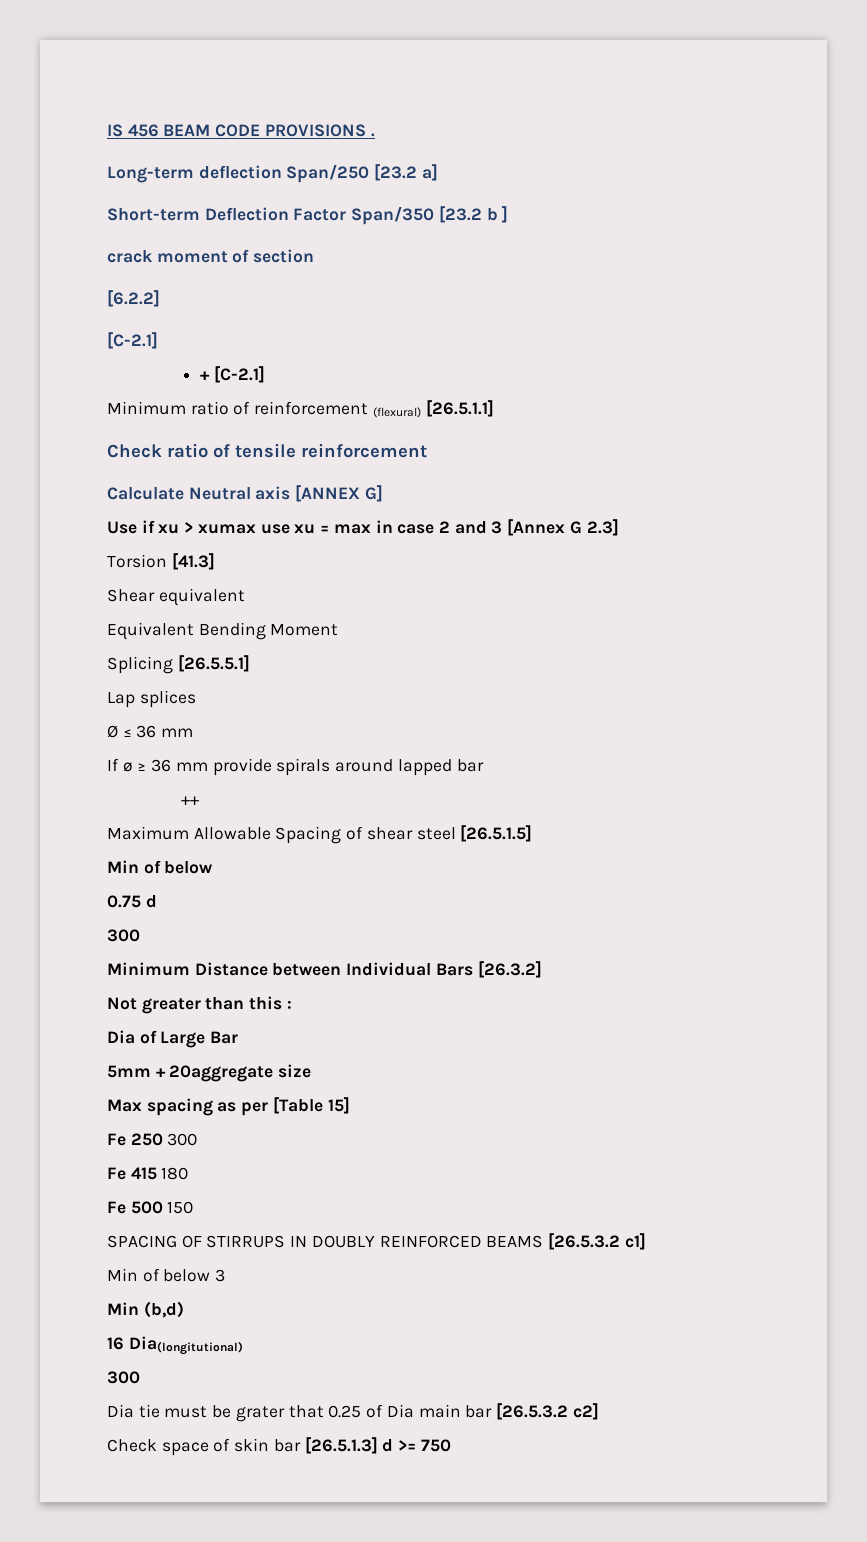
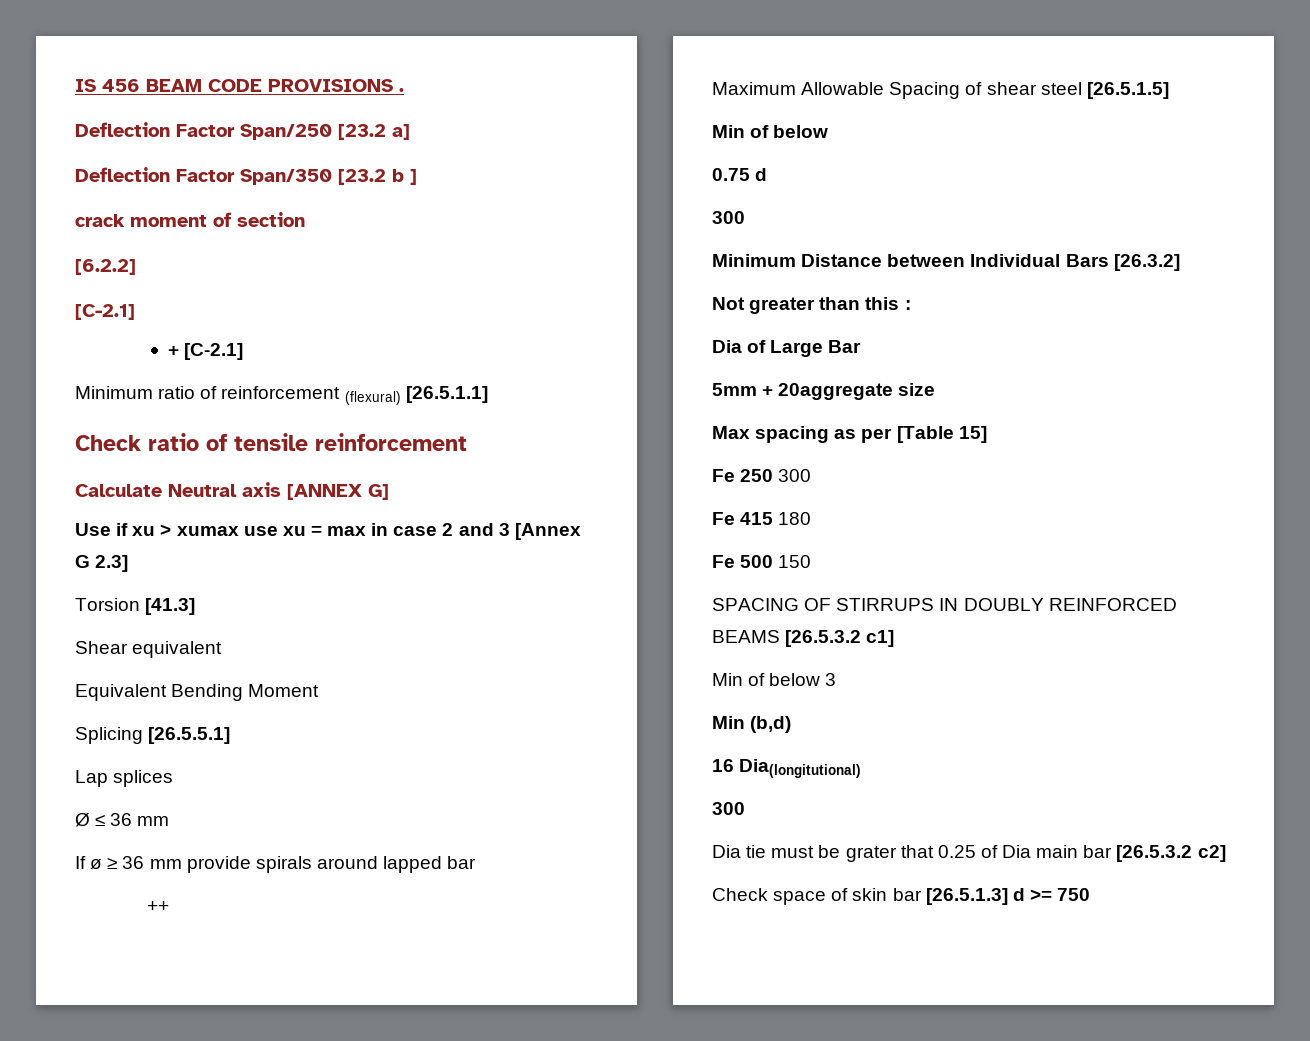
[107,165,282,183] Long-term deflection -> [75,122,235,137] Deflection Factor
[107,208,200,221] Short-term -> (410, 132) none

